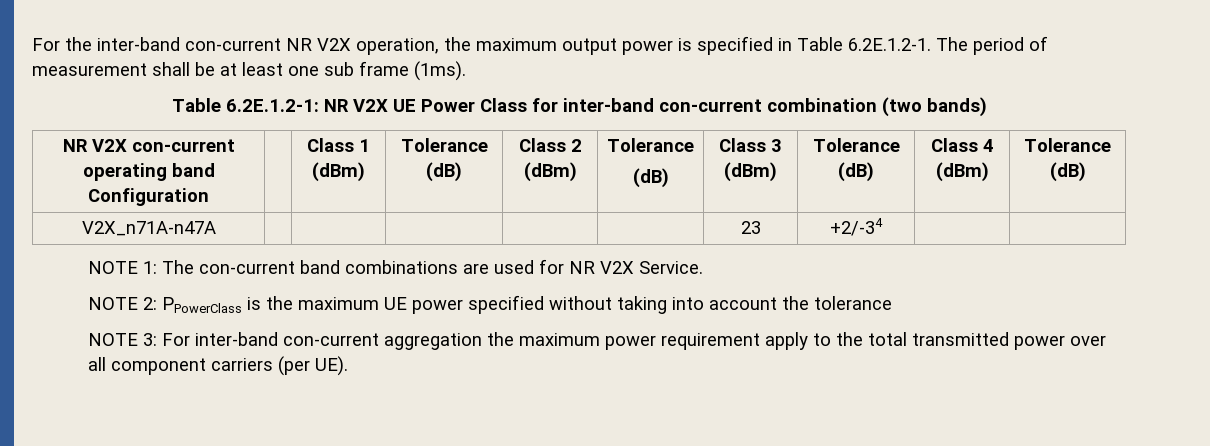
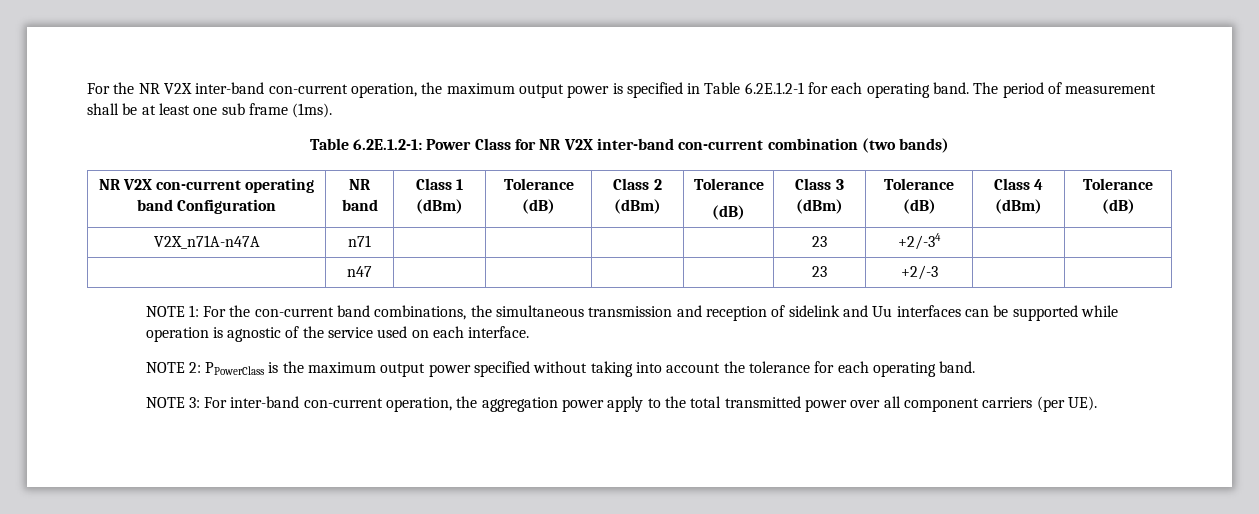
[32,37,351,51] For the inter-band con-current NR V2X -> [87,82,348,94] For the NR V2X inter-band con-current
[848,38,931,51] 6.2E.1.2-1. -> [744,82,970,98] 6.2E.1.2-1 for each operating band.
[324,99,416,112] NR V2X UE -> (423, 144) none
(558, 105) none -> [539,139,593,150] NR V2X
(209, 197) none -> [349,179,371,190] [341,199,378,211] NR band
(216, 228) none -> [348,235,371,247] n71
(883, 227) none -> [347,266,372,277] [812,266,827,277] [900,265,938,280] // | n47 | | | | | 23 | +2/-3 | |
[161,259,703,274] The con-current band combinations are used for NR V2X Service. -> [203,305,1118,321] [145,326,530,342] For the con-current band combinations, the simultaneous transmission and reception of sidelink and Uu interfaces can be supported while operation is agnostic of the service used on each interface.
[383,297,407,310] UE -> [380,363,426,377] output
(892, 303) none -> [814,361,976,377] for each operating band.
[383,332,760,350] aggregation the maximum power requirement -> [386,396,605,412] operation, the aggregation power

